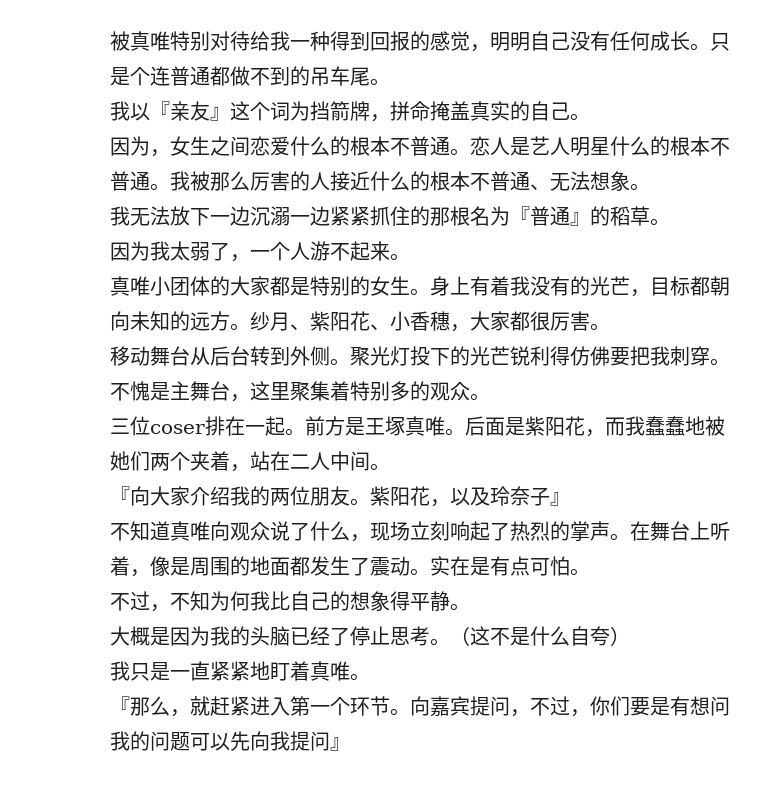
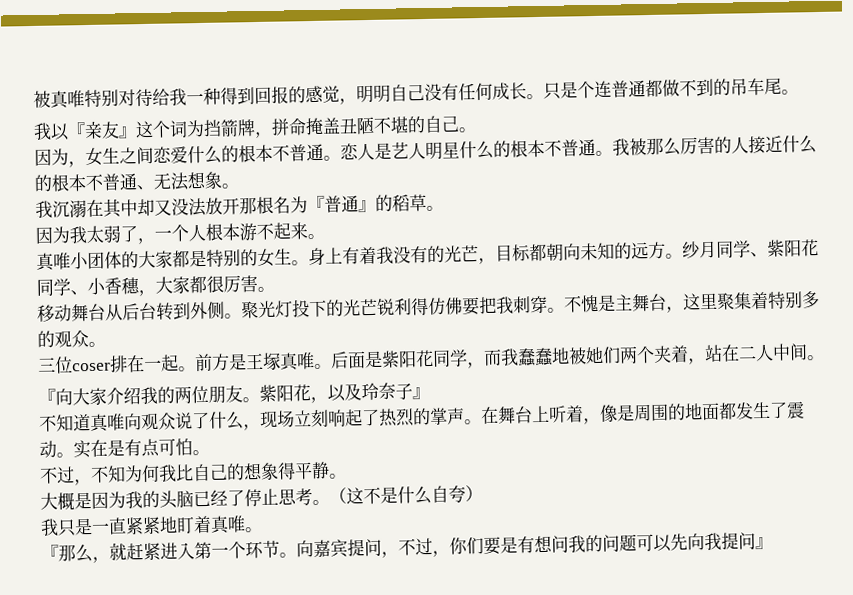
[470,101,510,121] 真实 -> [339,116,409,135] 丑陋不堪
[130,206,430,226] 无法放下一边沉溺一边紧紧抓住的 -> [52,197,240,219] 沉溺在其中却又没法放开
(310, 251) none -> [205,223,240,241] 根本
(290, 321) none -> [716,240,751,258] 同学
(370, 321) none -> [36,278,71,296] 同学
(585, 426) none -> [432,349,468,367] 同学

